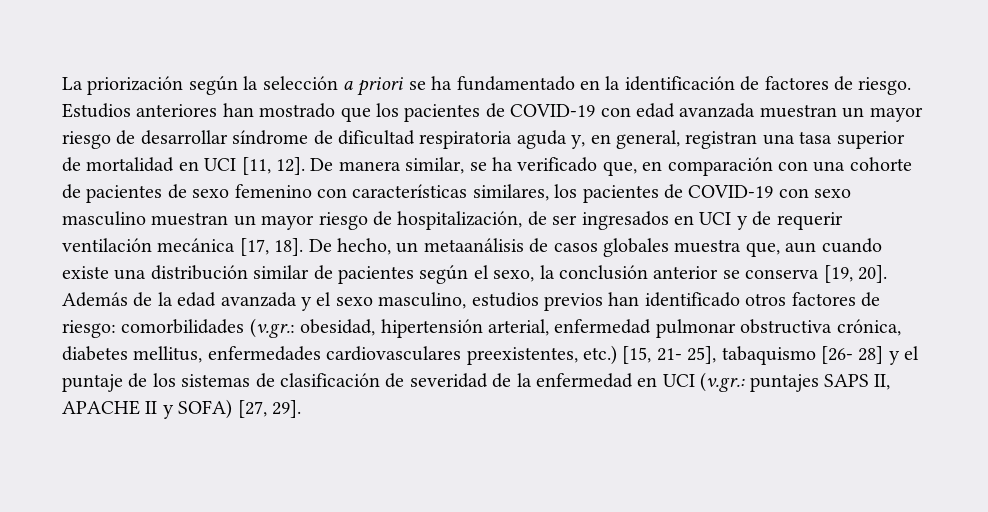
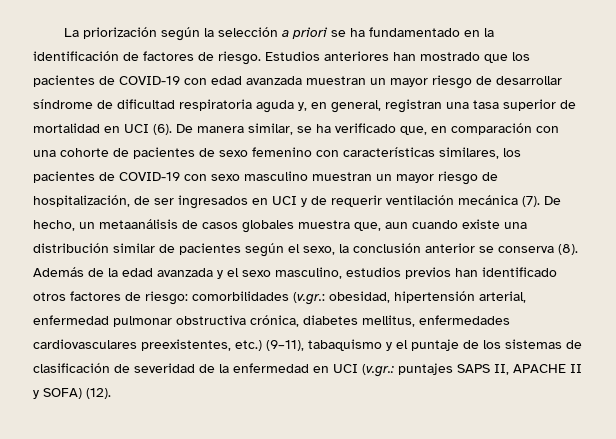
[241,157,305,175] [11, 12]. -> [153,124,172,135] (6).
[239,238,304,256] [17, 18]. -> [522,196,540,207] (7).
[823,265,887,283] [19, 20]. -> [558,244,578,255] (8).
[622,346,884,365] [15, 21- 25], tabaquismo [26- 28] -> [266,339,382,351] (9–11), tabaquismo
[237,400,301,418] [27, 29]. -> [86,388,111,399] (12).

